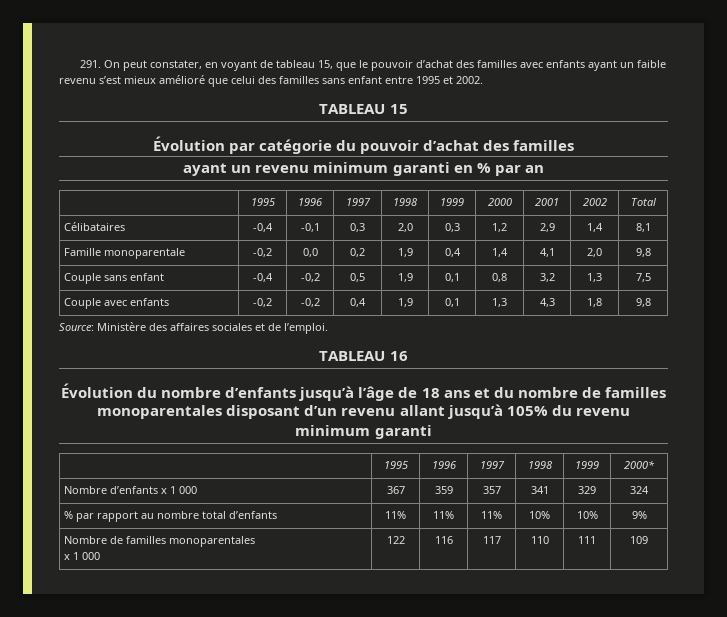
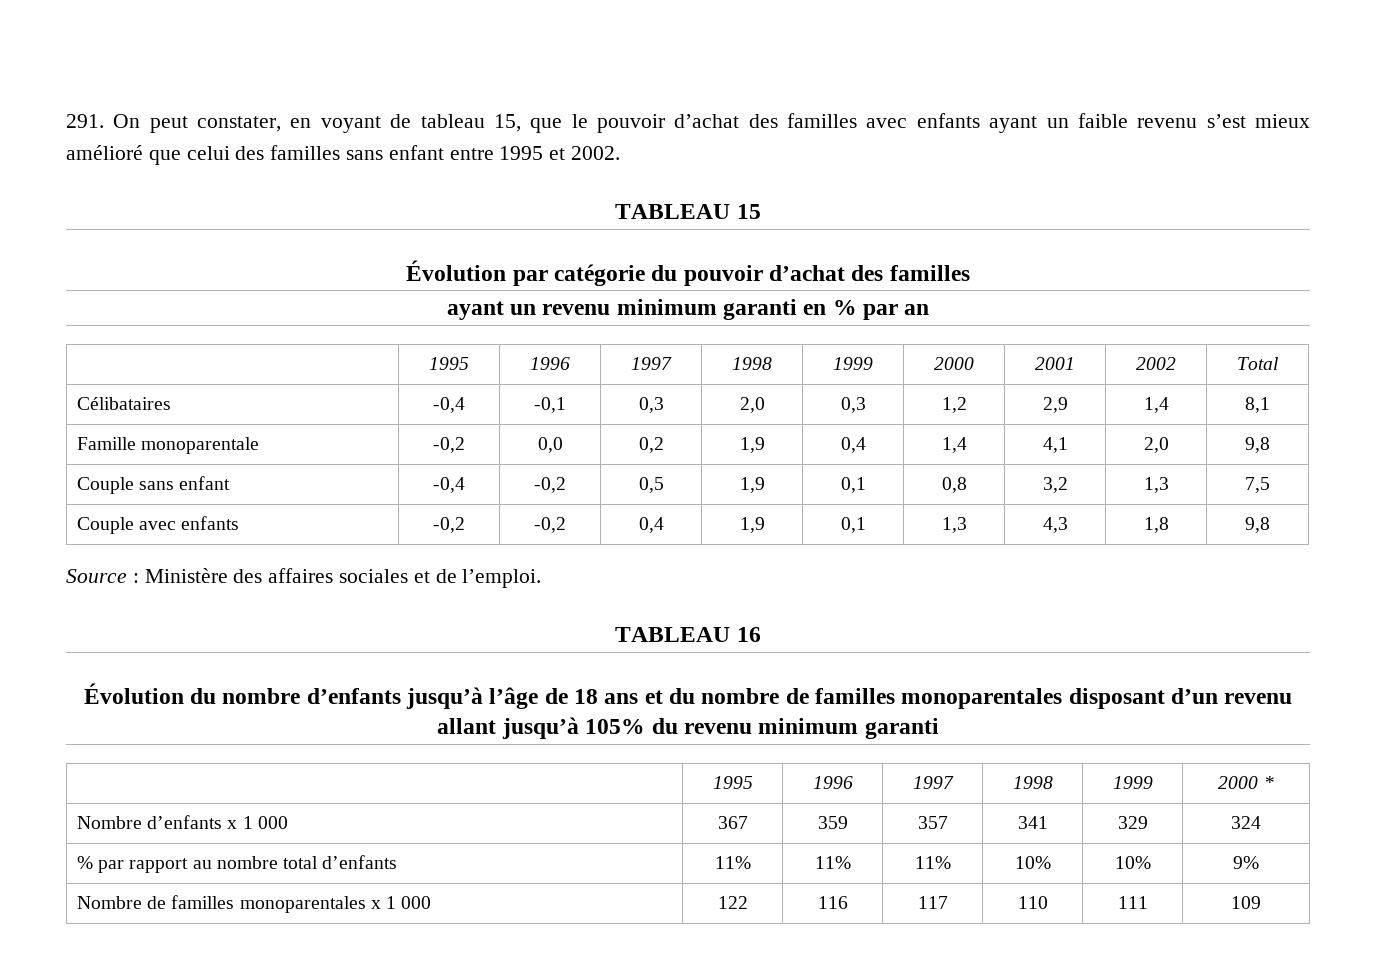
[59,323,94,331] Source: -> [66,569,139,583] Source :
[624,460,655,469] 2000* -> [1218,776,1274,789] 2000 *
(256, 541) // -> (366, 904) none

